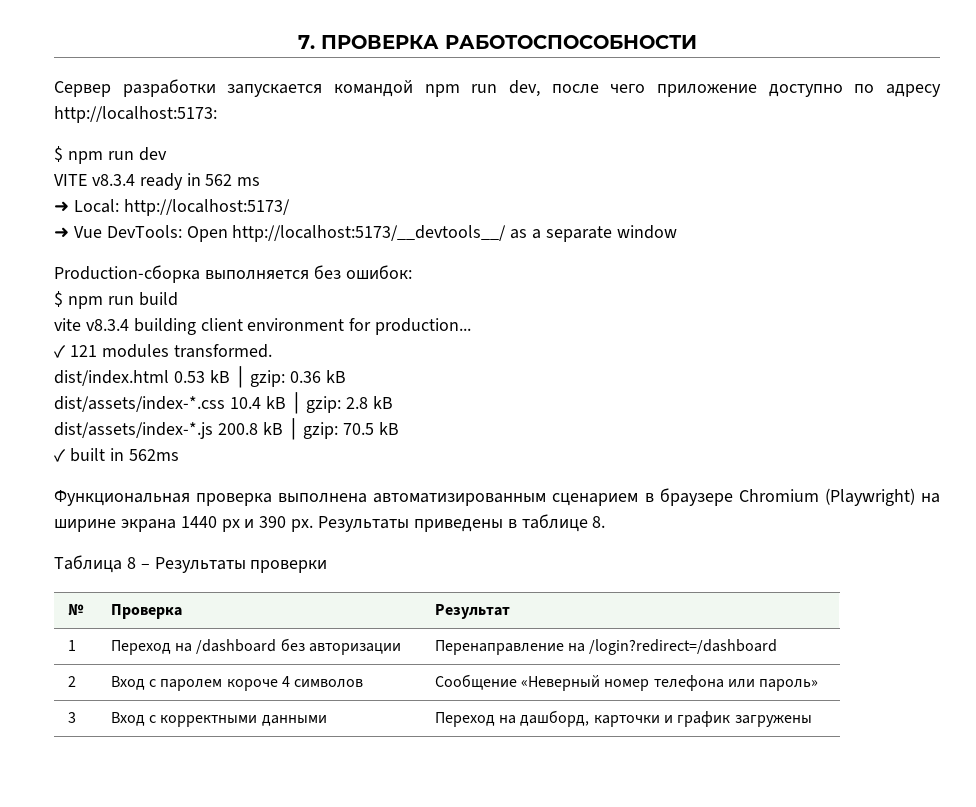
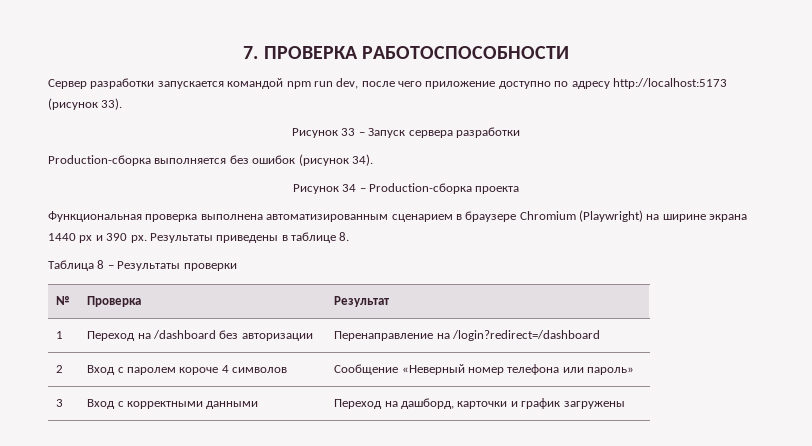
[54,106,217,123] [54,146,167,164] [54,173,261,190] [54,199,290,216] [54,225,677,242] [54,265,412,283] [54,291,178,309] [54,318,472,335] [54,344,272,358] [54,366,347,388] [54,392,394,414] [54,418,400,440] [54,448,179,462] http://localhost:5173: // $ npm run dev // VITE v8.3.4 ready in 562 ms // ➜ Local: http://localhost:5173/ // ➜ Vue DevTools: Open http://localhost:5173/__devtools__/ as a separate window // Production-сборка выполняется без ошибок: // $ npm run build // vite v8.3.4 building client environment for production... // ✓ 121 modules transformed. // dist/index.html 0.53 kB │ gzip: 0.36 kB // dist/assets/index-*.css 10.4 kB │ gzip: 2.8 kB // dist/assets/index-*.js 200.8 kB │ gzip: 70.5 kB // ✓ built in 562ms -> [612,78,727,89] [48,98,123,110] [292,127,520,138] [48,154,373,166] [292,183,520,194] http://localhost:5173 (рисунок 33). // Рисунок 33 – Запуск сервера разработки // Production-сборка выполняется без ошибок (рисунок 34). // Рисунок 34 – Production-сборка проекта

